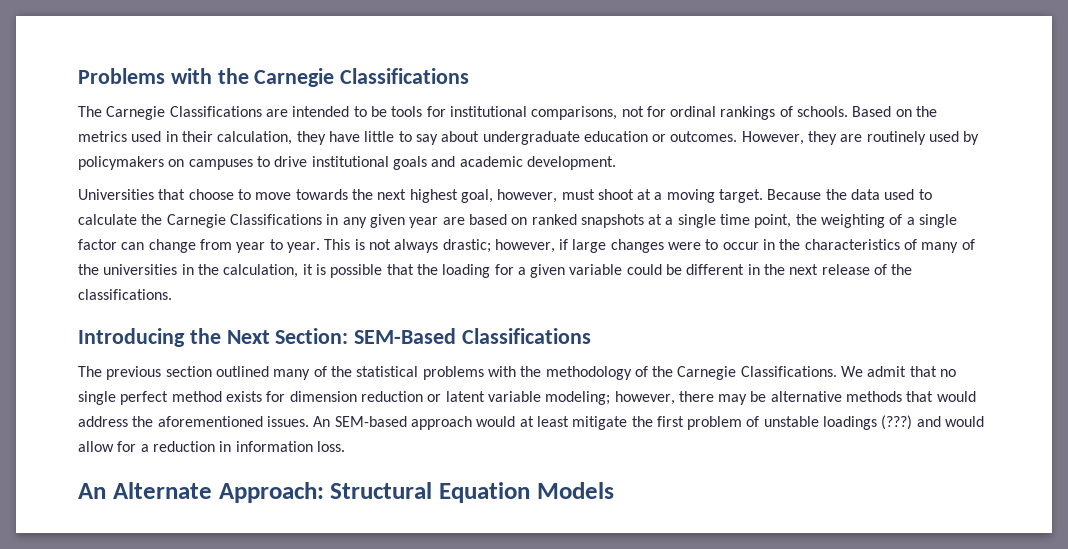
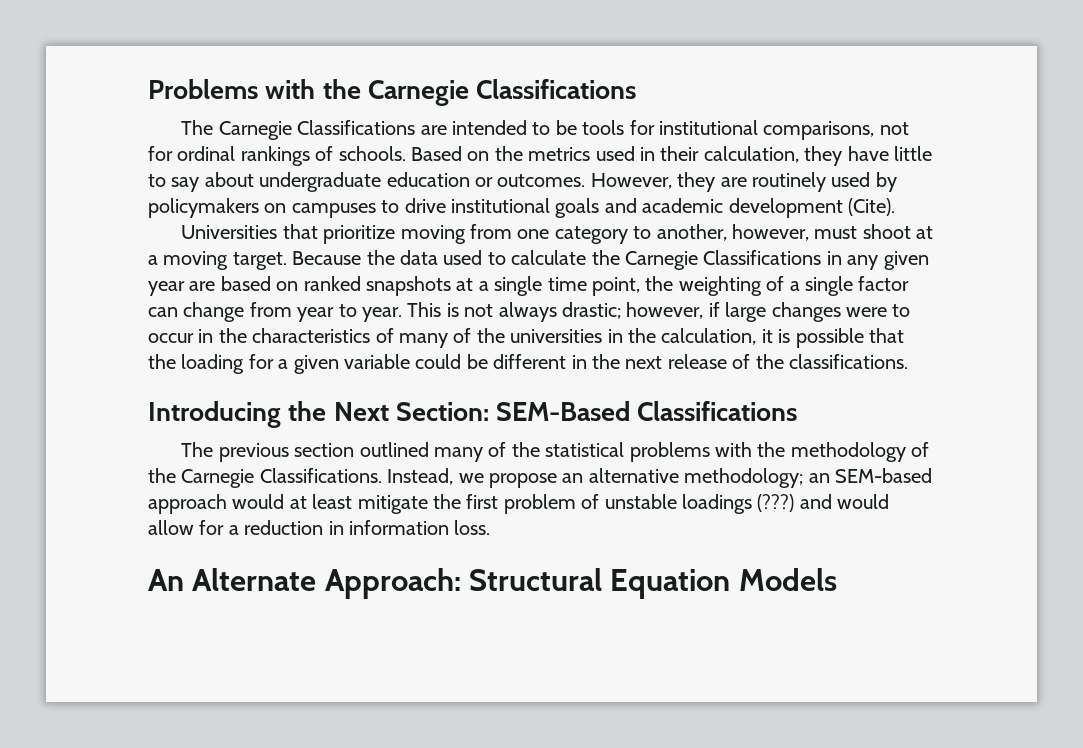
[526,156,616,170] development. -> [728,198,895,218] development (Cite).
[188,189,493,203] choose to move towards the next highest goal, -> [323,224,727,244] prioritize moving from one category to another,
[841,366,957,377] [78,391,976,405] [78,416,331,427] We admit that no single perfect method exists for dimension reduction or latent variable modeling; however, there may be alternative methods that would address the aforementioned issues. An -> [387,468,830,488] Instead, we propose an alternative methodology; an

